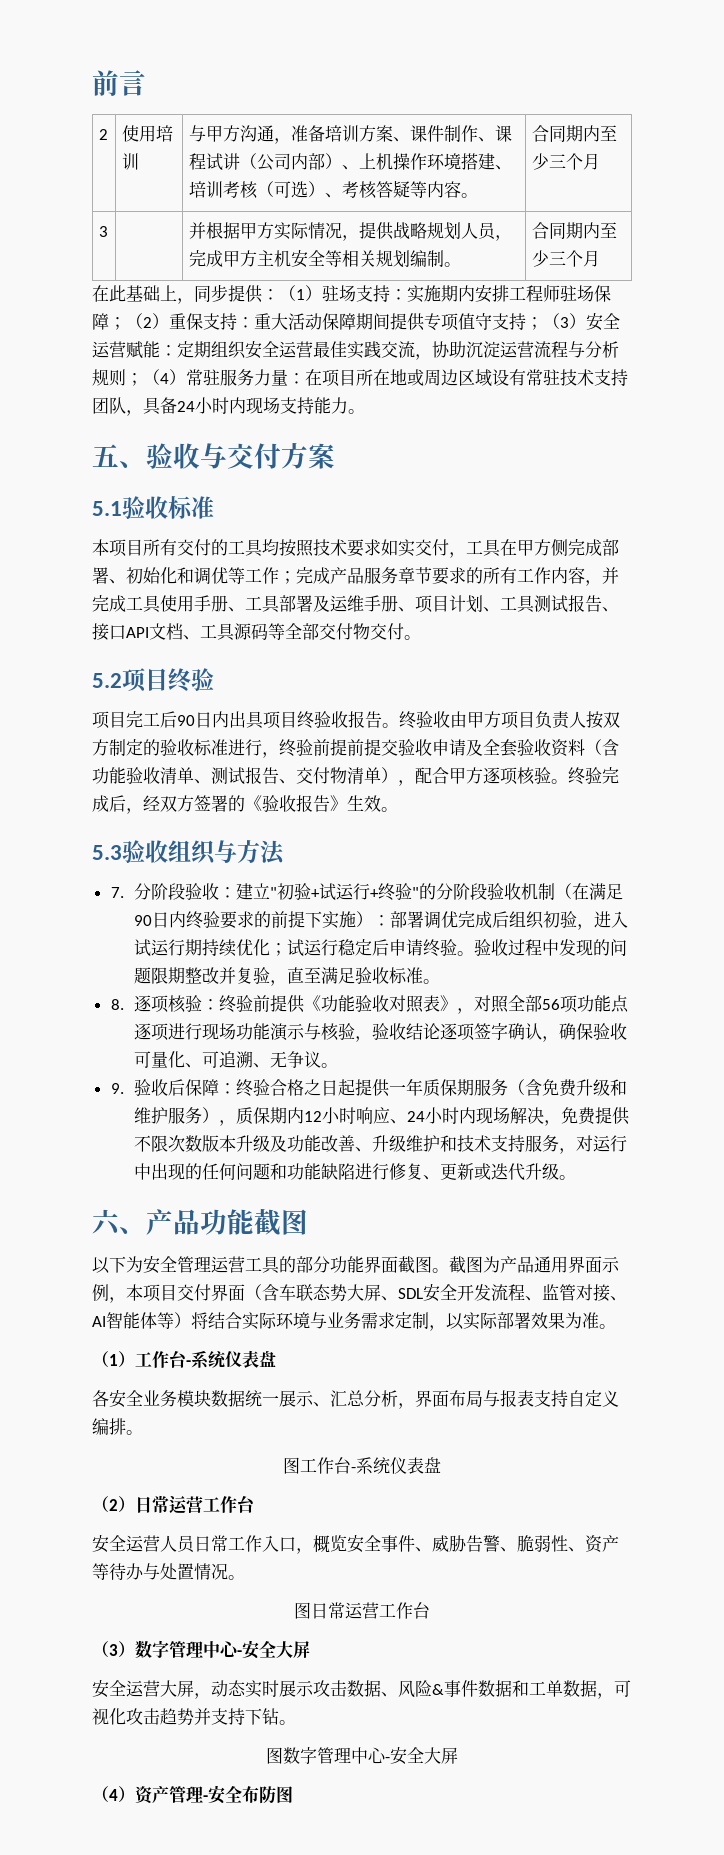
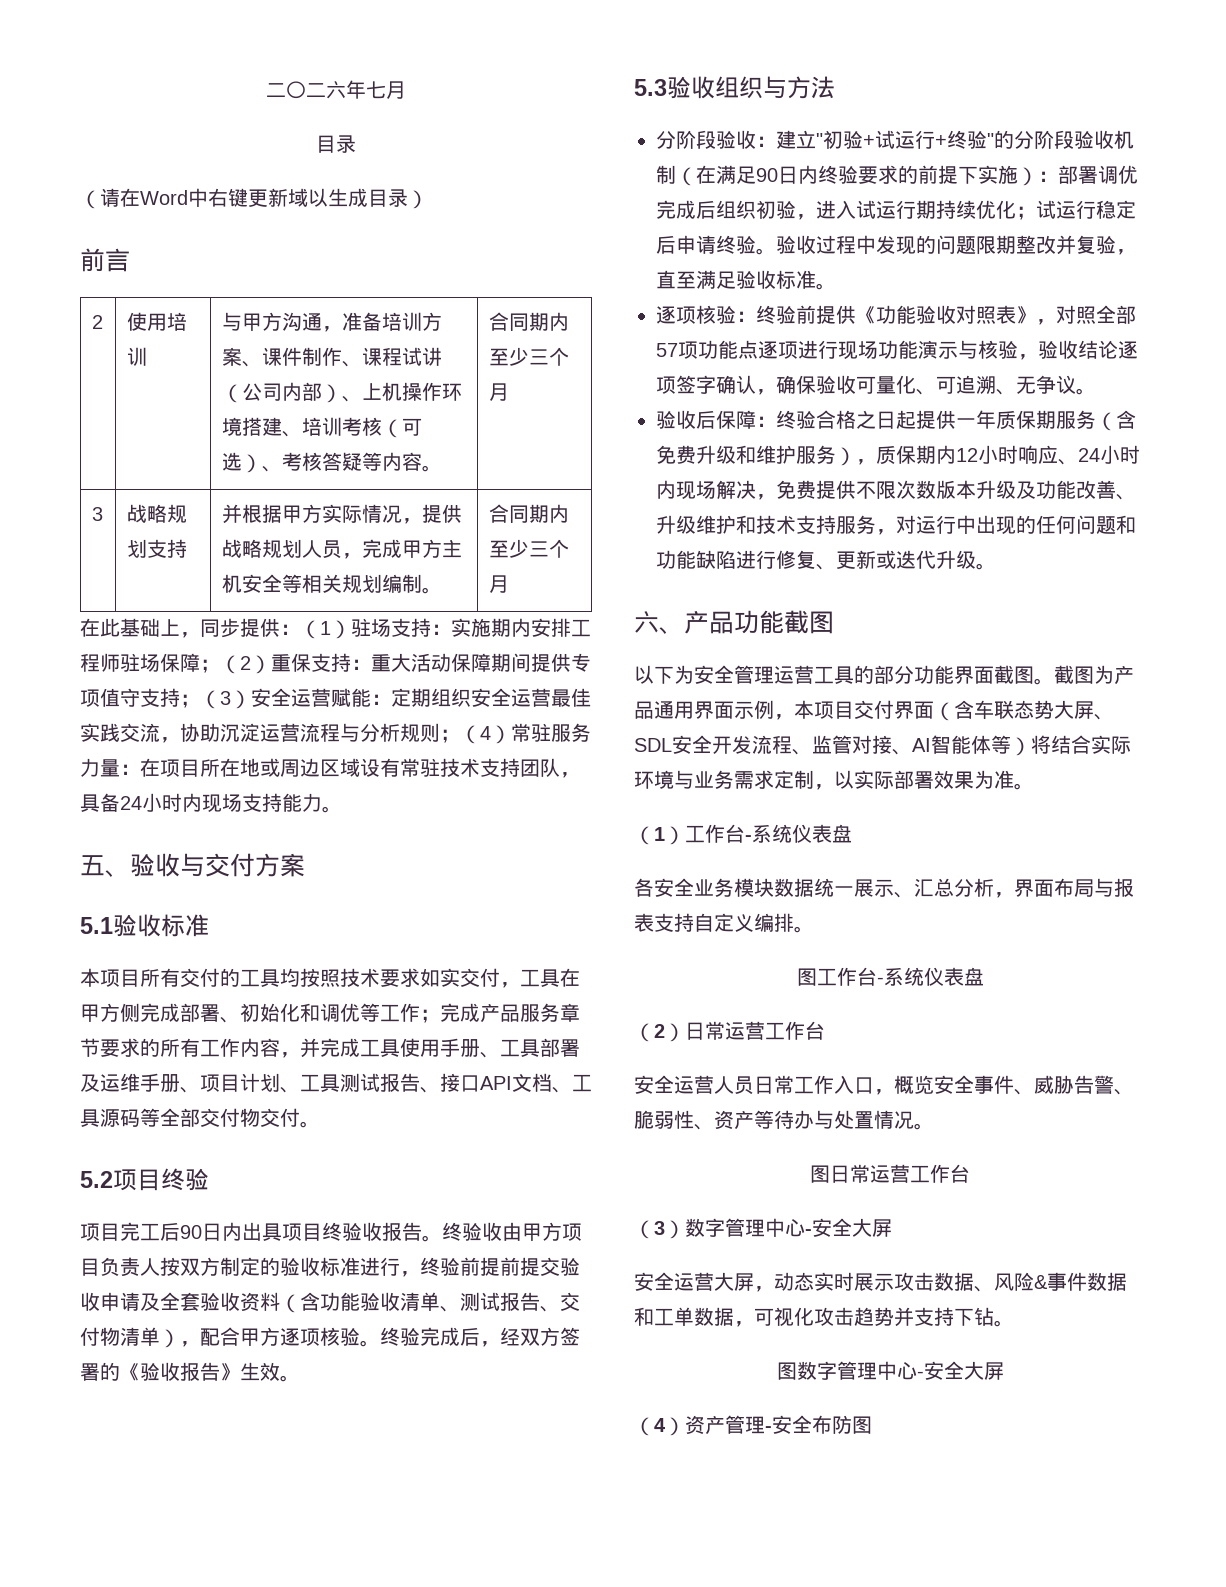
(92, 83) none -> [266,80,406,99] [316,135,356,153] [80,188,428,209] 二〇二六年七月 // 目录 // （请在Word中右键更新域以生成目录） //
(108, 231) none -> [126,504,187,523] [126,539,187,558] 战略规划支持
[110,887,124,898] 7. -> (835, 87) none
[110,999,124,1010] 8. -> (836, 286) none
[542,999,561,1010] 56 -> [656,343,678,357] 57
[110,1083,124,1094] 9. -> (1096, 391) none

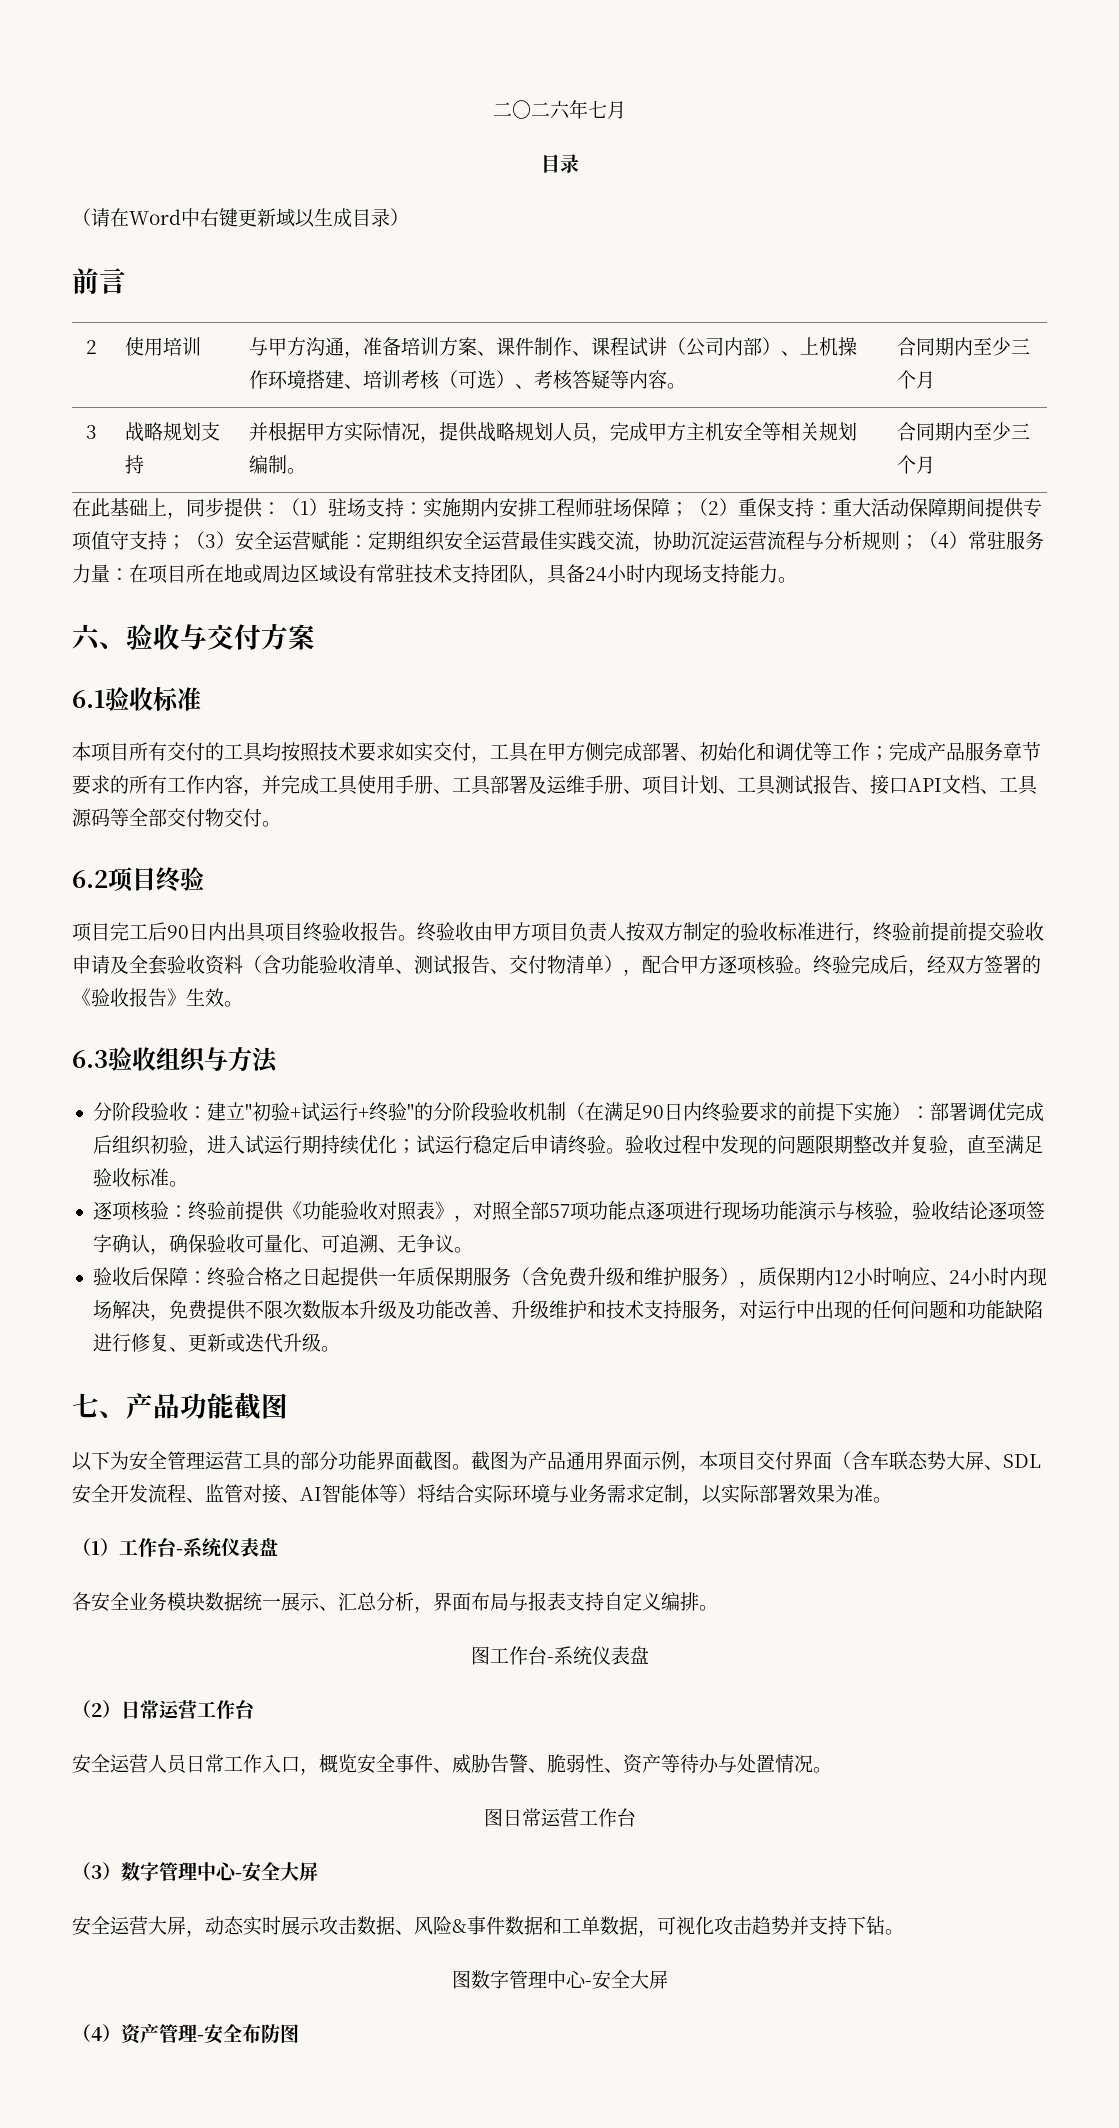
[80,855,105,876] 五 -> [72,624,101,651] 六
[80,917,113,934] 5.1 -> [72,690,105,708] 6.1
[80,1171,113,1188] 5.2 -> [72,870,108,888] 6.2
[634,79,667,96] 5.3 -> [72,1050,108,1068] 6.3
[634,611,659,633] 六 -> [72,1393,99,1418] 七

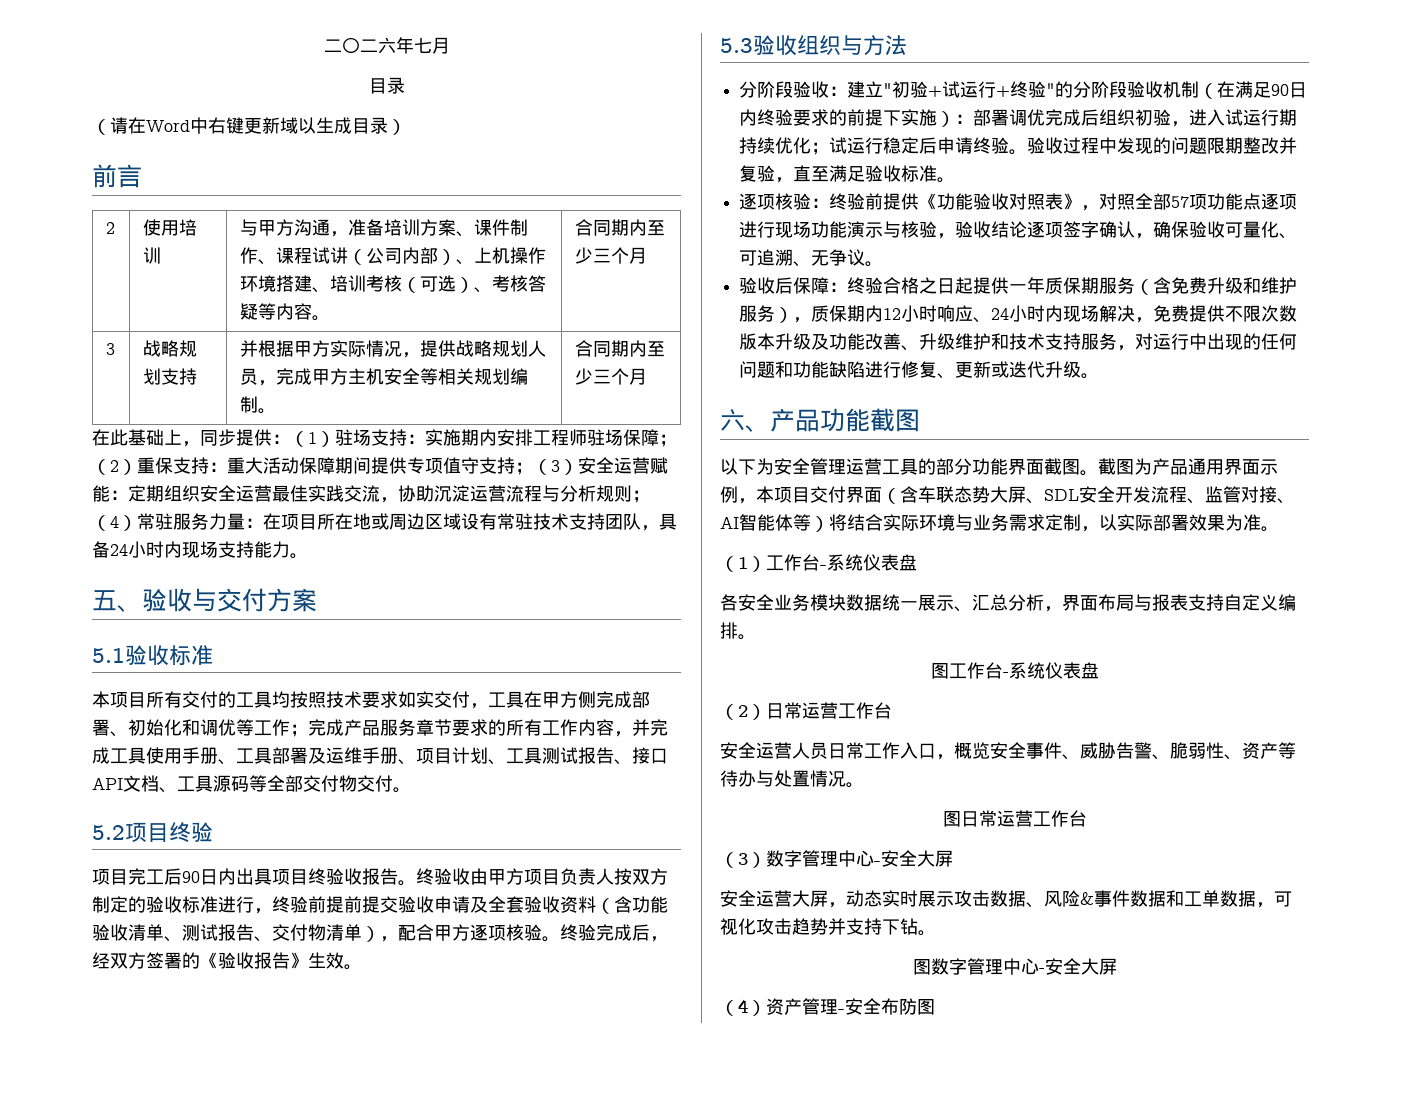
[72,624,101,651] 六 -> [92,590,117,611] 五
[72,690,105,708] 6.1 -> [92,648,125,663] 5.1
[72,870,108,888] 6.2 -> [92,825,125,840] 5.2
[72,1050,108,1068] 6.3 -> [720,38,753,53] 5.3
[72,1393,99,1418] 七 -> [720,409,745,431] 六

